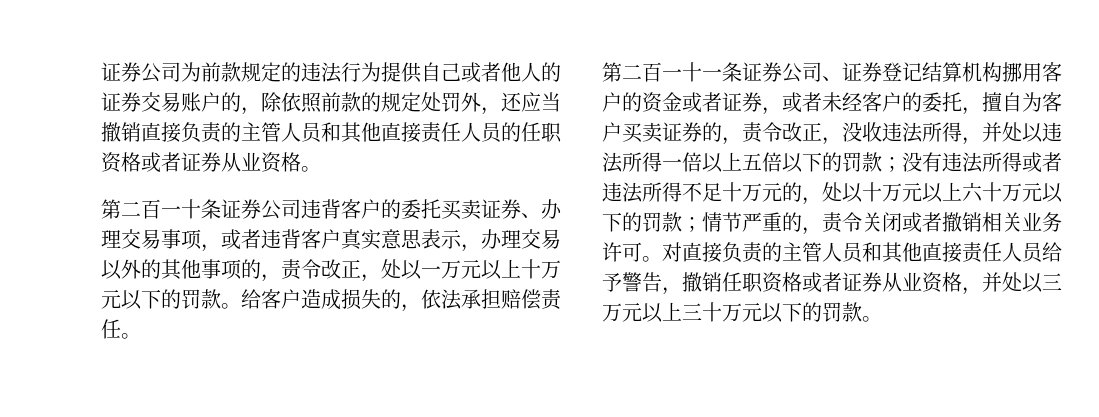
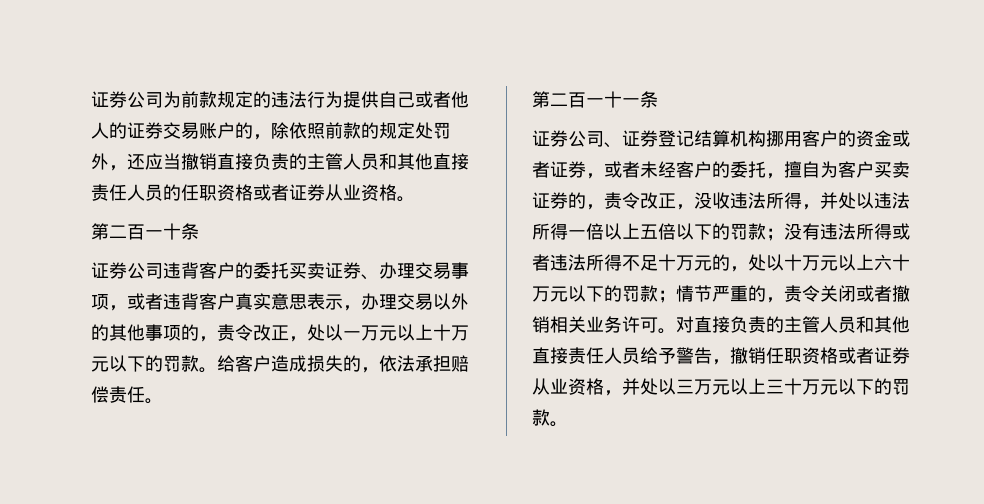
(221, 209) none -> (199, 231) //
(742, 72) none -> (658, 99) //

